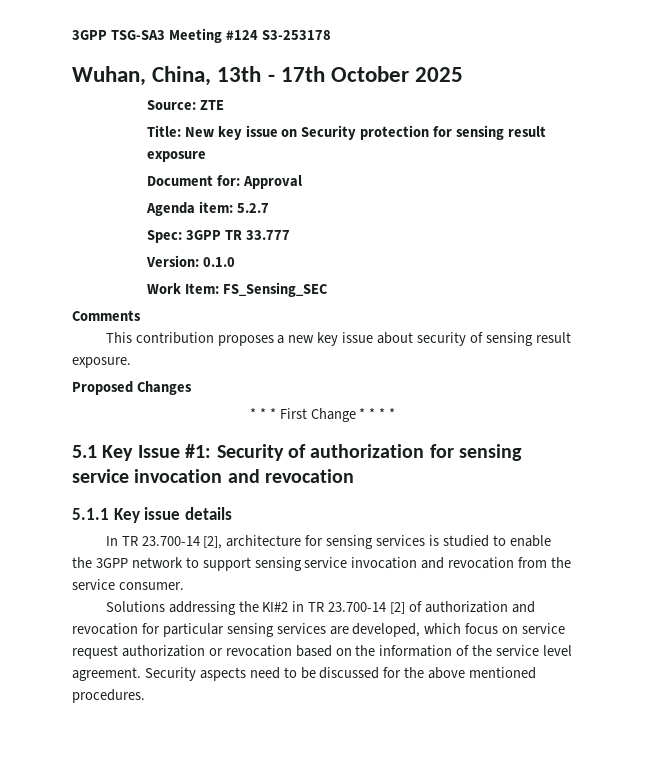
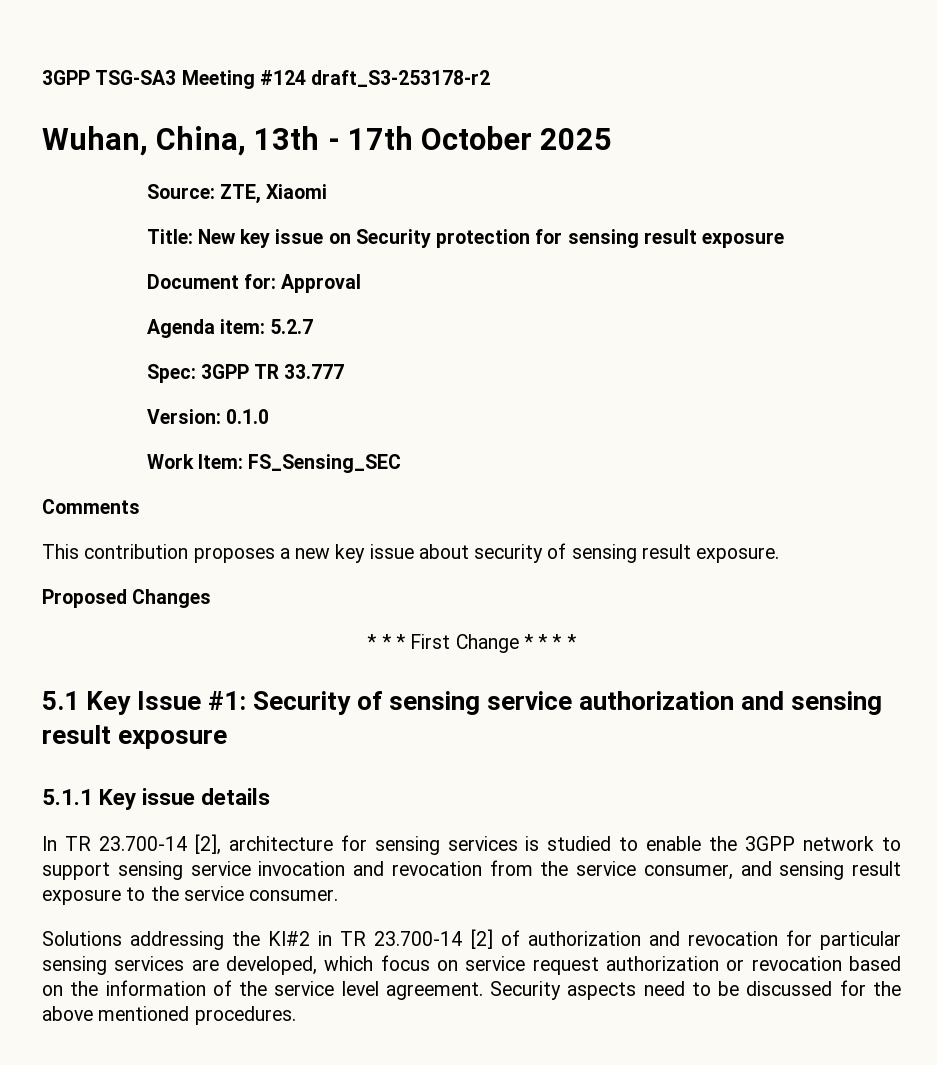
[261,30,331,40] S3-253178 -> [311,70,491,87] draft_S3-253178-r2
[199,100,224,110] ZTE -> [219,184,328,204] ZTE, Xiaomi
[310,444,523,461] [72,469,355,483] authorization for sensing service invocation and revocation -> [389,691,883,715] [42,725,228,749] sensing service authorization and sensing result exposure
(115, 584) none -> [643,861,901,880] [42,886,244,905] consumer, and sensing result exposure to the service

